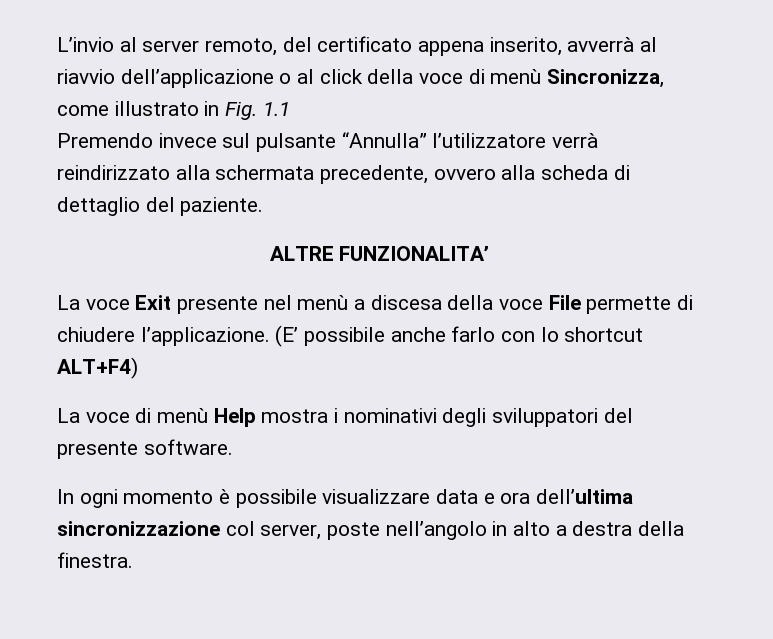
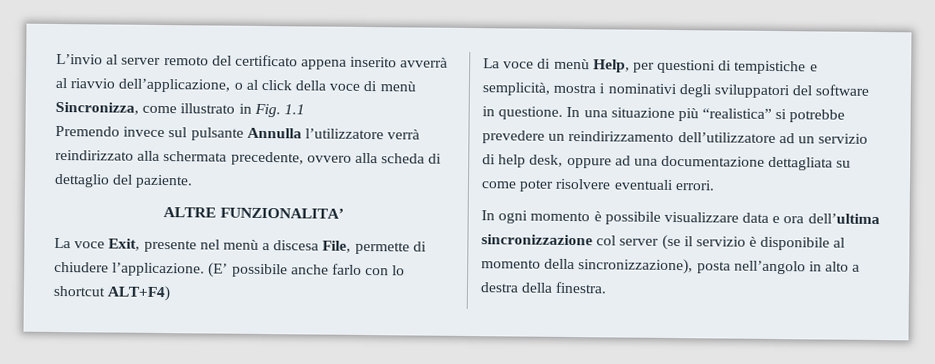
[205,38,278,56] remoto, -> [163,56,209,66] remoto
[489,37,562,56] inserito, -> [350,56,398,68] inserito
[120,69,274,88] dell’applicazione -> [118,78,231,93] dell’applicazione,
[341,132,427,148] “Annulla” -> [246,127,302,139] Annulla
[135,295,172,310] Exit -> [108,238,141,251] Exit,
[447,295,581,310] della voce File -> [322,240,352,253] File,
[213,408,256,427] Help -> [592,59,818,75] [482,82,550,96] Help, per questioni di tempistiche e semplicità,
[57,439,233,459] presente software. -> [815,84,870,96] [482,106,846,123] [482,130,869,144] [482,154,852,171] [481,178,715,192] software in questione. In una situazione più “realistica” si potrebbe prevedere un reindirizzamento dell’utilizzatore ad un servizio di help desk, oppure ad una documentazione dettagliata su come poter risolvere eventuali errori.
[260,522,381,540] server, poste -> [619,234,846,251] [481,258,731,275] server (se il servizio è disponibile al momento della sincronizzazione), posta

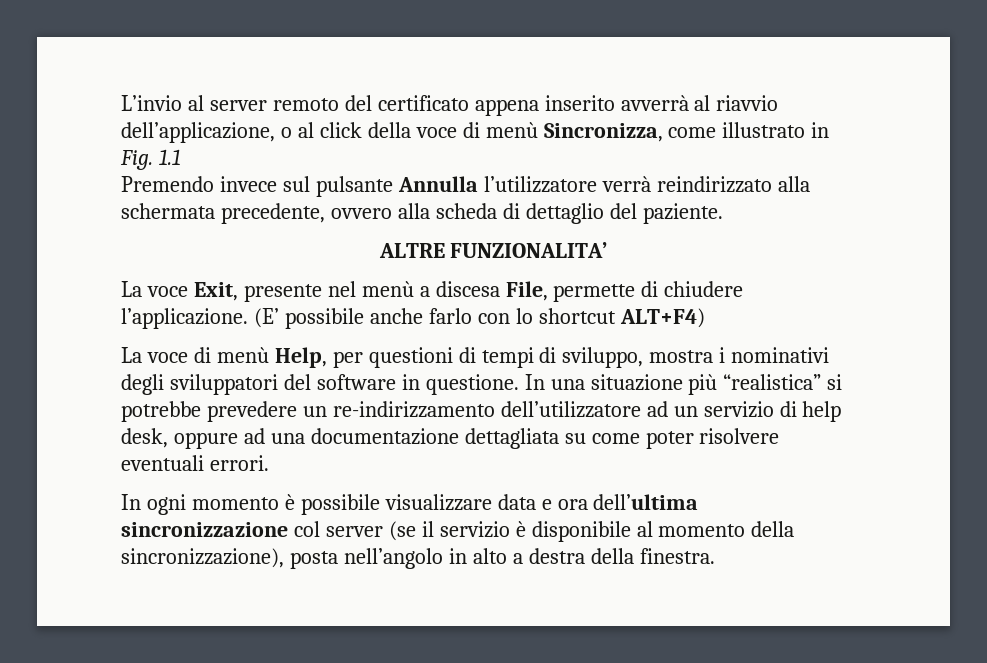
[734,60,818,75] [482,82,550,96] tempistiche e semplicità, -> [481,347,644,368] tempi di sviluppo,
[568,130,675,143] reindirizzamento -> [332,401,495,418] re-indirizzamento

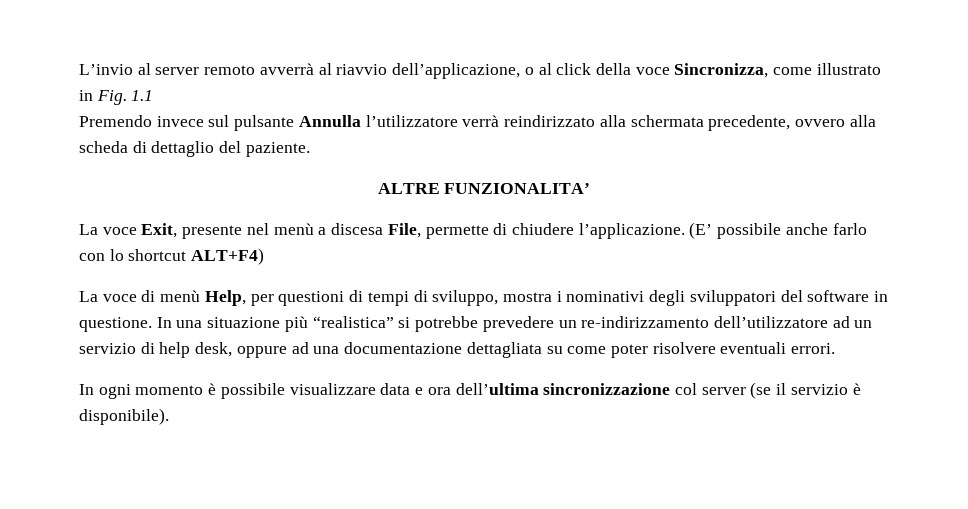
[344,95,615,116] del certificato appena inserito -> (256, 70) none
[462,122,538,138] di menù -> (670, 71) none
[531,521,795,542] [121,548,715,569] disponibile al momento della sincronizzazione), posta nell’angolo in alto a destra della finestra. -> [79,408,169,425] disponibile).

